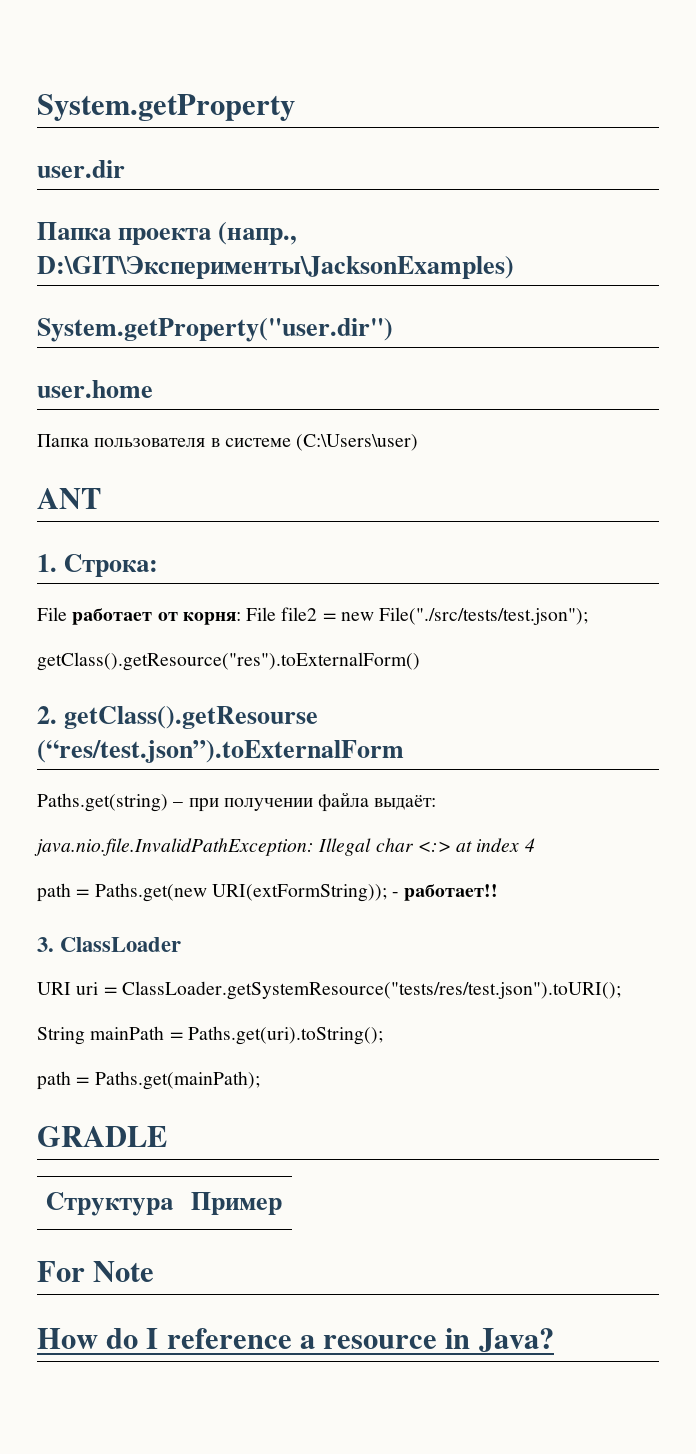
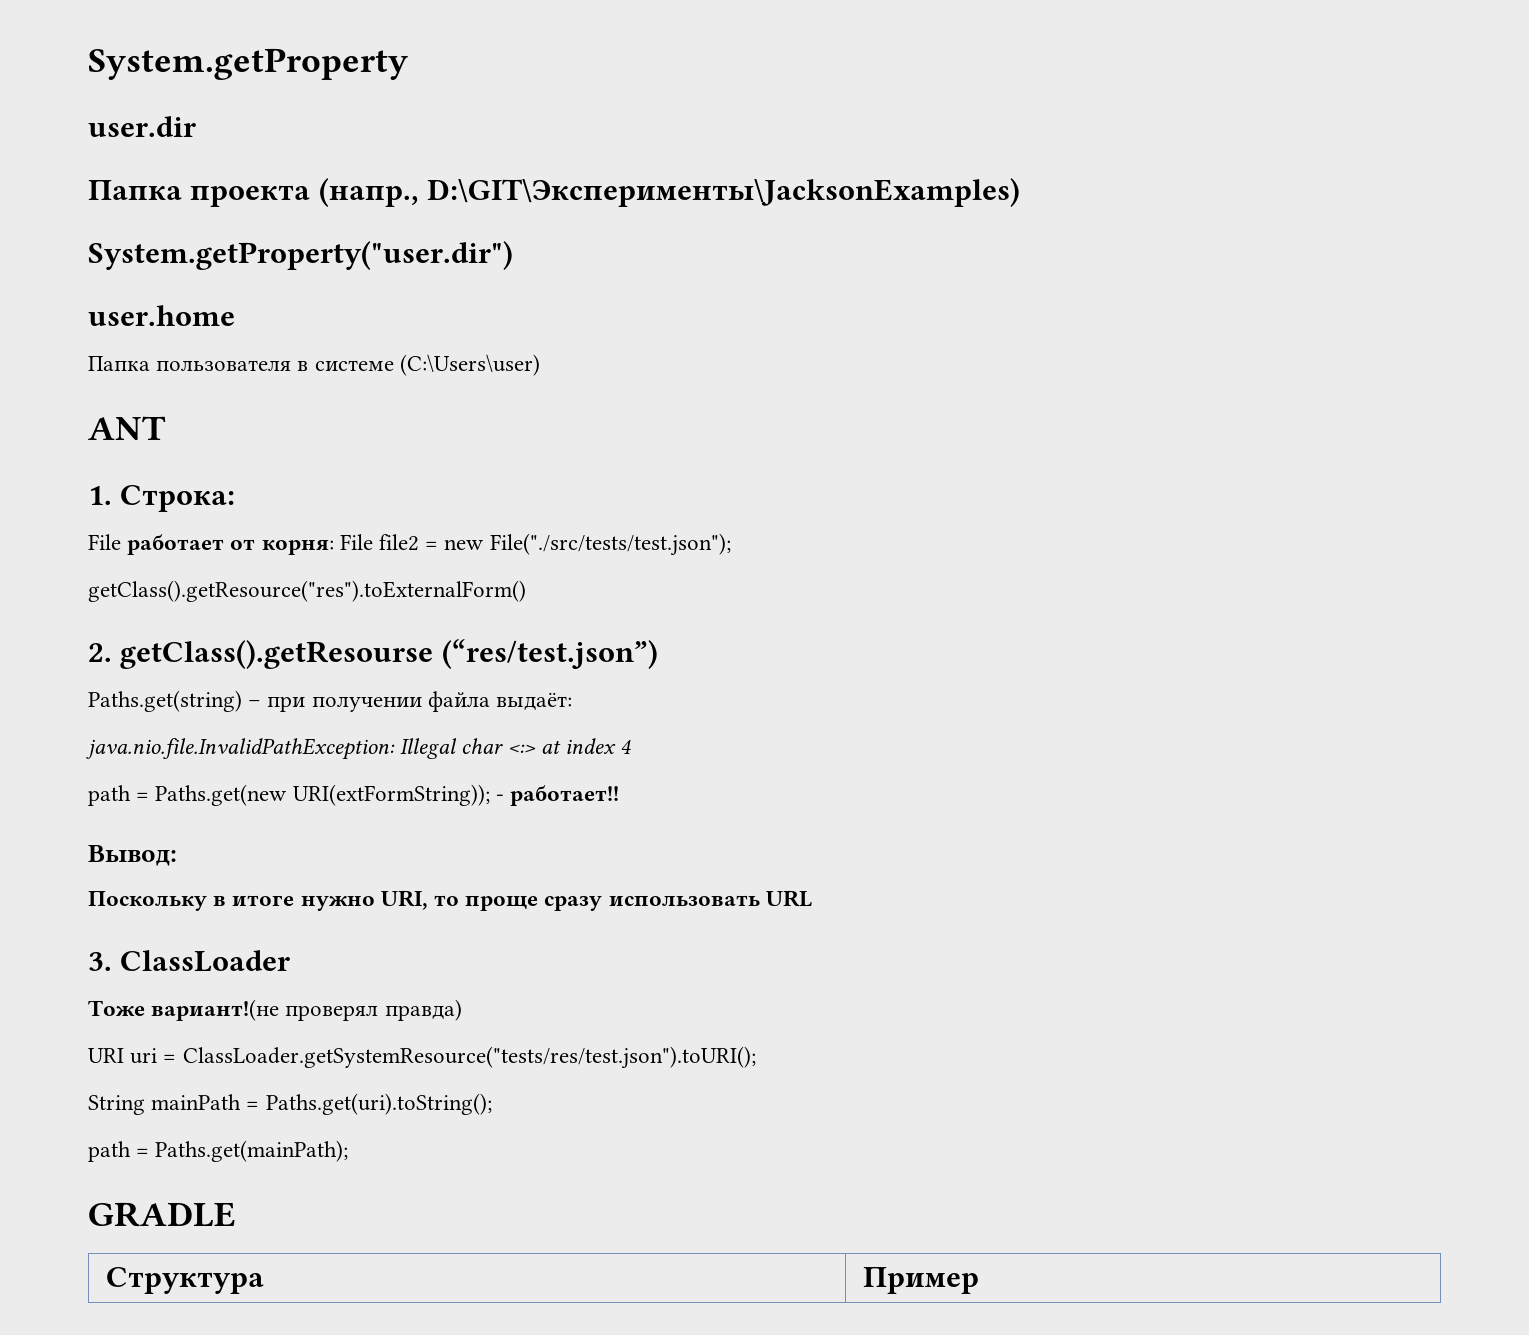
[37,740,404,763] (“res/test.json”).toExternalForm -> [441,639,658,669] (“res/test.json”)
[37,937,182,952] 3. ClassLoader -> [88,845,177,866] [88,890,812,911] [88,950,291,972] [88,999,462,1021] Вывод: // Поскольку в итоге нужно URI, то проще сразу использовать URL // 3. ClassLoader // Тоже вариант!(не проверял правда)
[37,1261,155,1282] [37,1328,554,1352] // For Note // How do I reference a resource in Java? -> (979, 1280) none

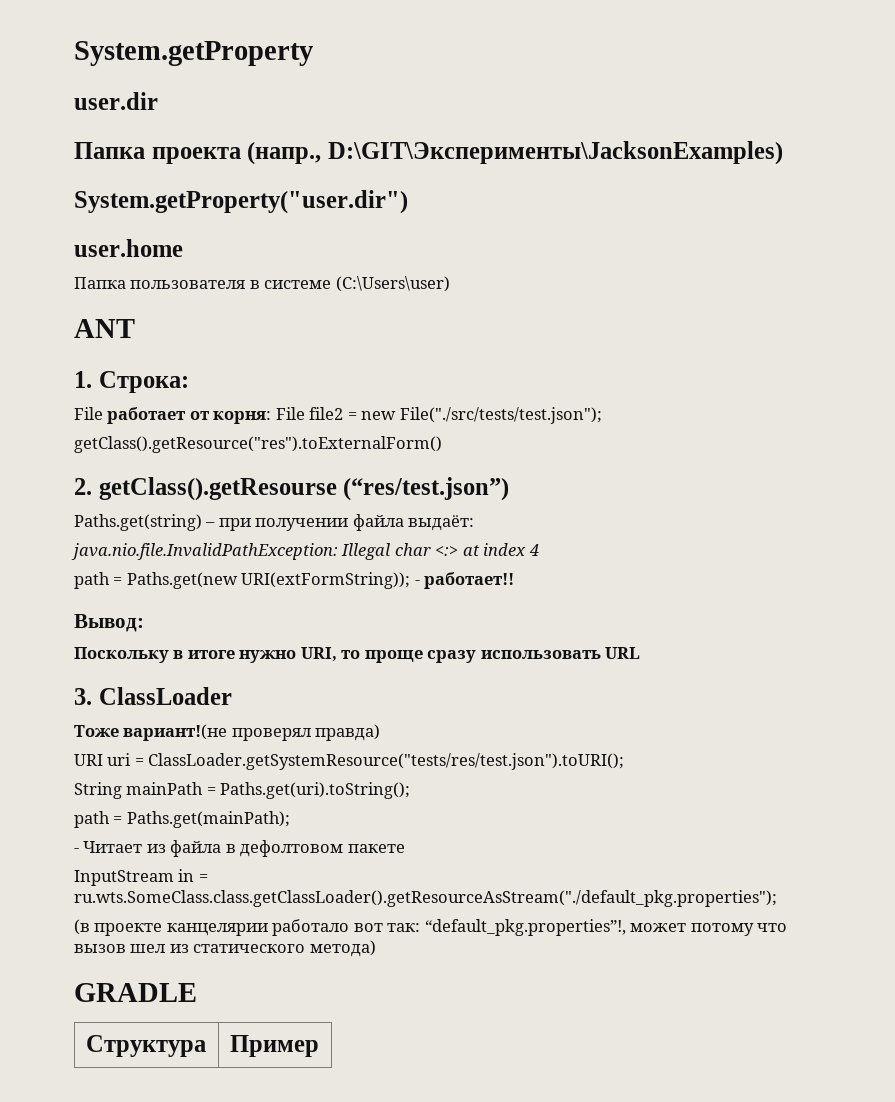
(349, 1151) none -> [74,840,405,857] [74,869,208,886] [74,890,777,907] [74,919,788,936] [74,940,376,957] // - Читает из файла в дефолтовом пакете // InputStream in = ru.wts.SomeClass.class.getClassLoader().getResourceAsStream("./default_pkg.properties"); // (в проекте канцелярии работало вот так: “default_pkg.properties”!, может потому что вызов шел из статического метода)

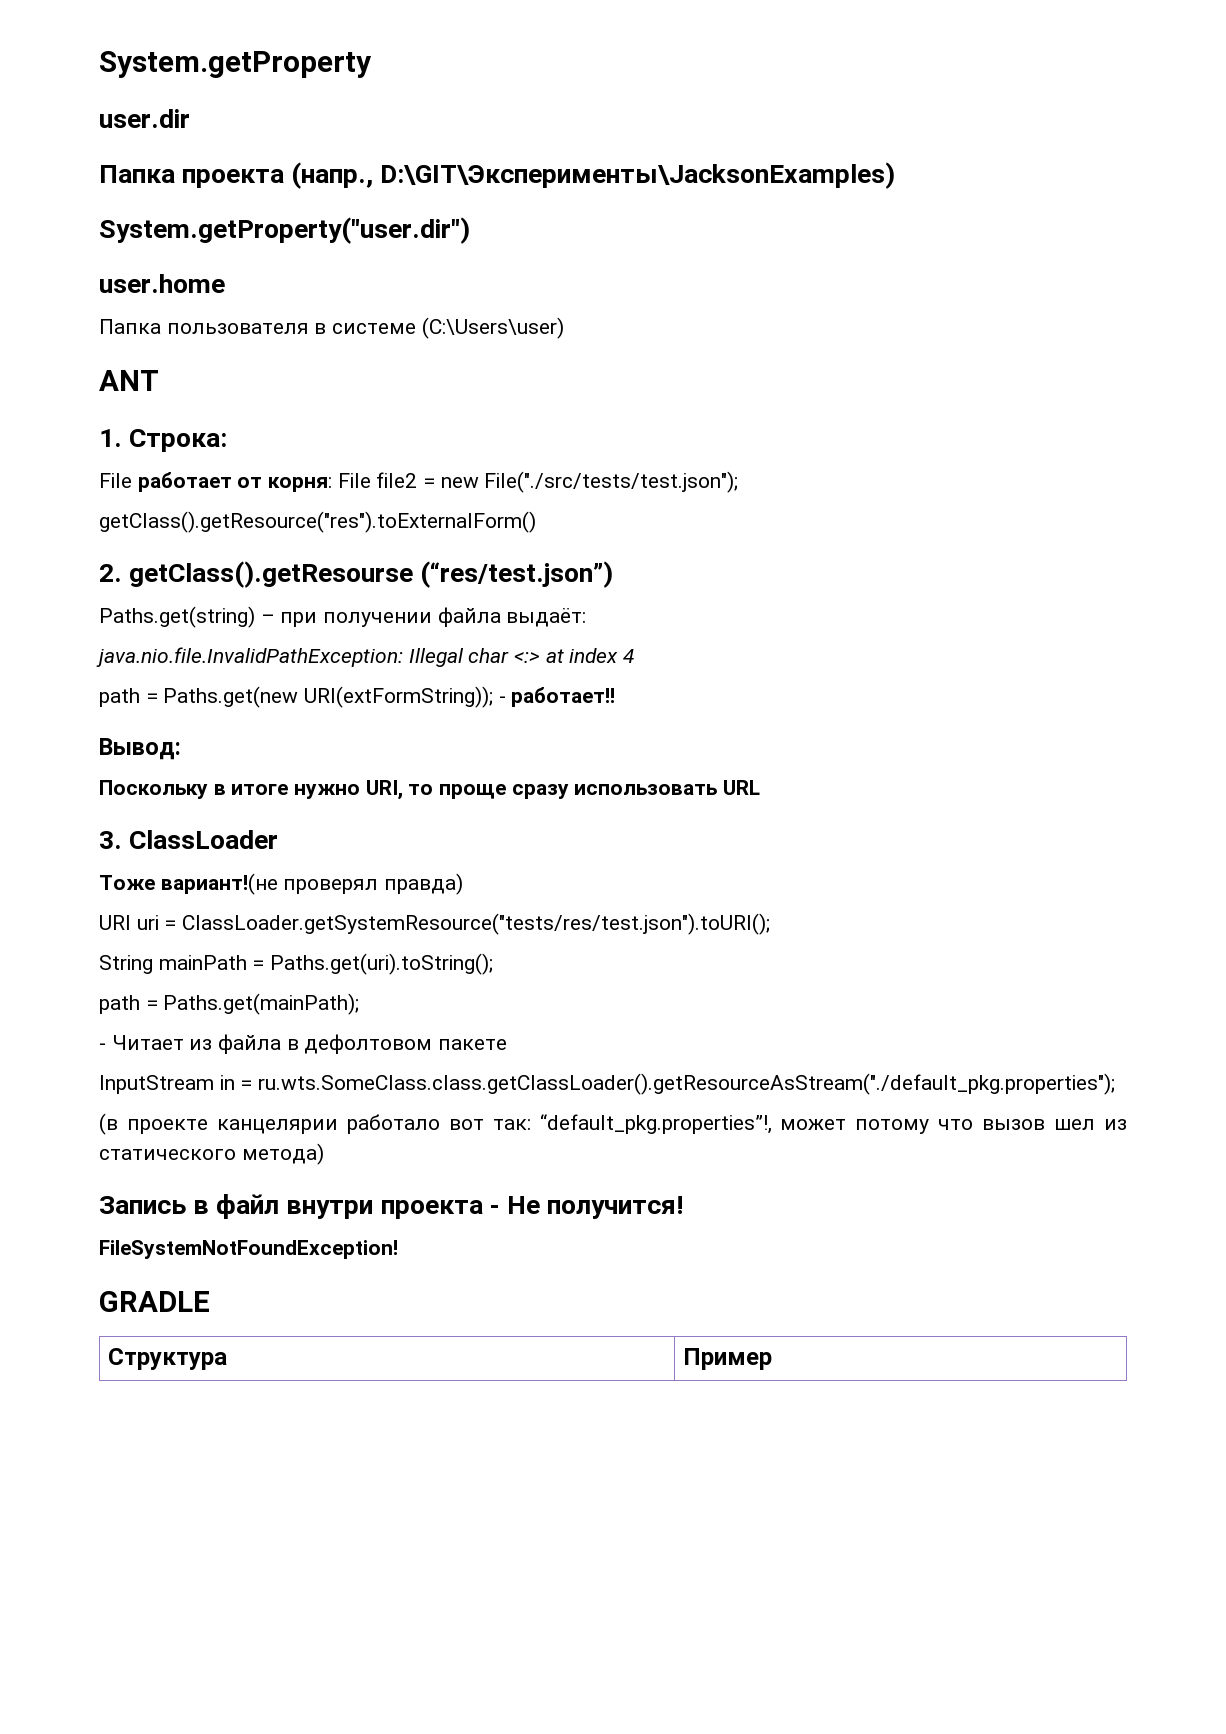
(376, 948) none -> [99,1194,684,1219] [99,1240,398,1259] // Запись в файл внутри проекта - Не получится! // FileSystemNotFoundException!

